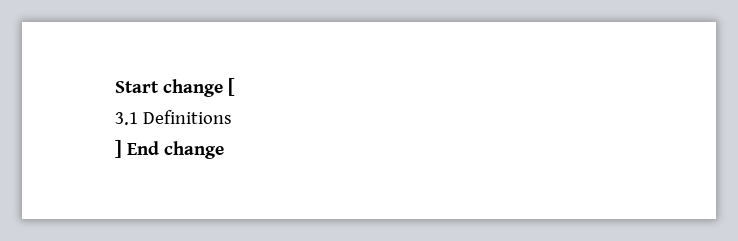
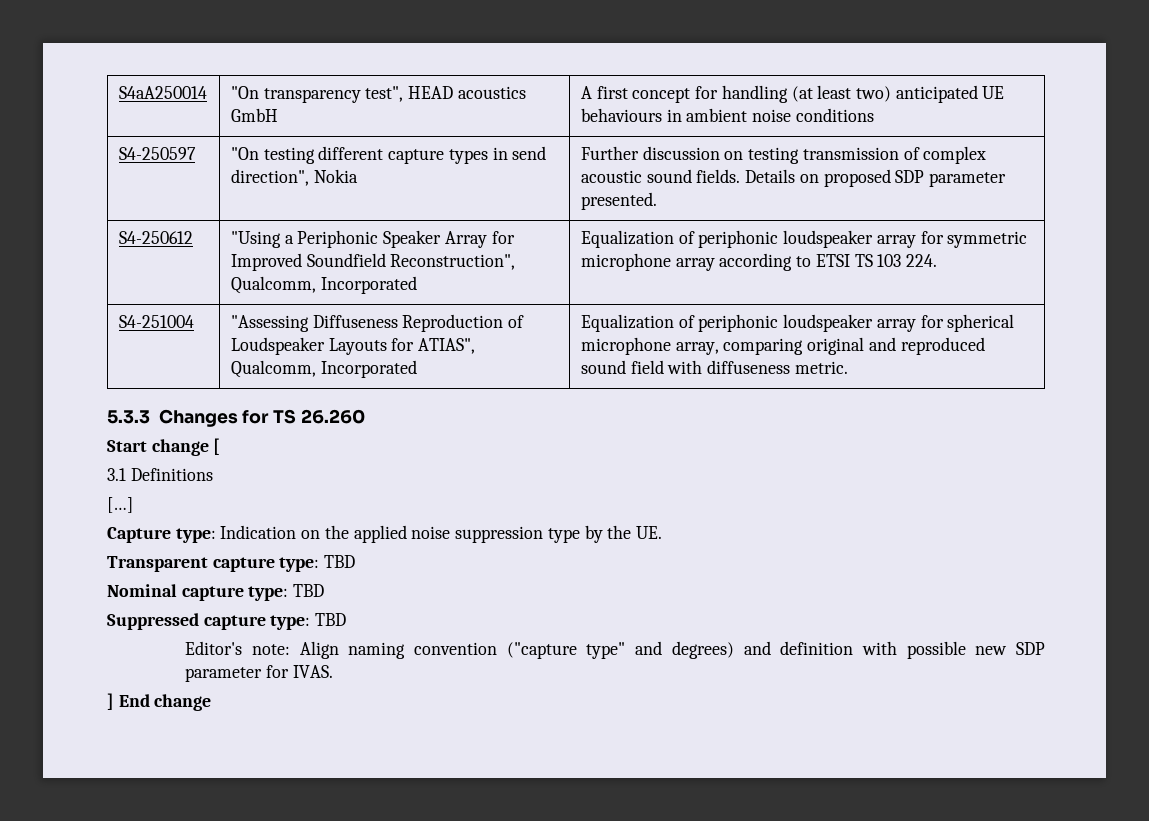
(115, 87) none -> [118,86,207,99] [230,86,526,103] [230,108,278,122] [580,85,1005,103] [580,108,874,122] [118,147,196,160] [230,146,547,164] [230,169,358,186] [580,146,987,164] [580,169,1006,187] [580,192,657,210] [118,231,193,244] [230,230,515,248] [230,253,516,271] [230,276,417,294] [580,230,1028,248] [580,253,937,271] [118,315,194,328] [230,314,525,332] [230,337,476,355] [230,360,417,378] [580,314,1015,332] [580,337,985,355] [580,360,848,374] [107,409,365,427] S4aA250014 | "On transparency test", HEAD acoustics GmbH | A first concept for handling (at least two) anticipated UE behaviours in ambient noise conditions // S4-250597 | "On testing different capture types in send direction", Nokia | Further discussion on testing transmission of complex acoustic sound fields. Details on proposed SDP parameter presented. // S4-250612 | "Using a Periphonic Speaker Array for Improved Soundfield Reconstruction", Qualcomm, Incorporated | Equalization of periphonic loudspeaker array for symmetric microphone array according to ETSI TS 103 224. // S4-251004 | "Assessing Diffuseness Reproduction of Loudspeaker Layouts for ATIAS", Qualcomm, Incorporated | Equalization of periphonic loudspeaker array for spherical microphone array, comparing original and reproduced sound field with diffuseness metric. // 5.3.3 Changes for TS 26.260 //
(232, 117) none -> [107,497,133,513] [107,525,662,543] [107,555,356,572] [107,584,325,601] [107,613,347,630] [185,641,1046,659] [185,665,333,682] // […] // Capture type: Indication on the applied noise suppression type by the UE. // Transparent capture type: TBD // Nominal capture type: TBD // Suppressed capture type: TBD // Editor's note: Align naming convention ("capture type" and degrees) and definition with possible new SDP parameter for IVAS.

